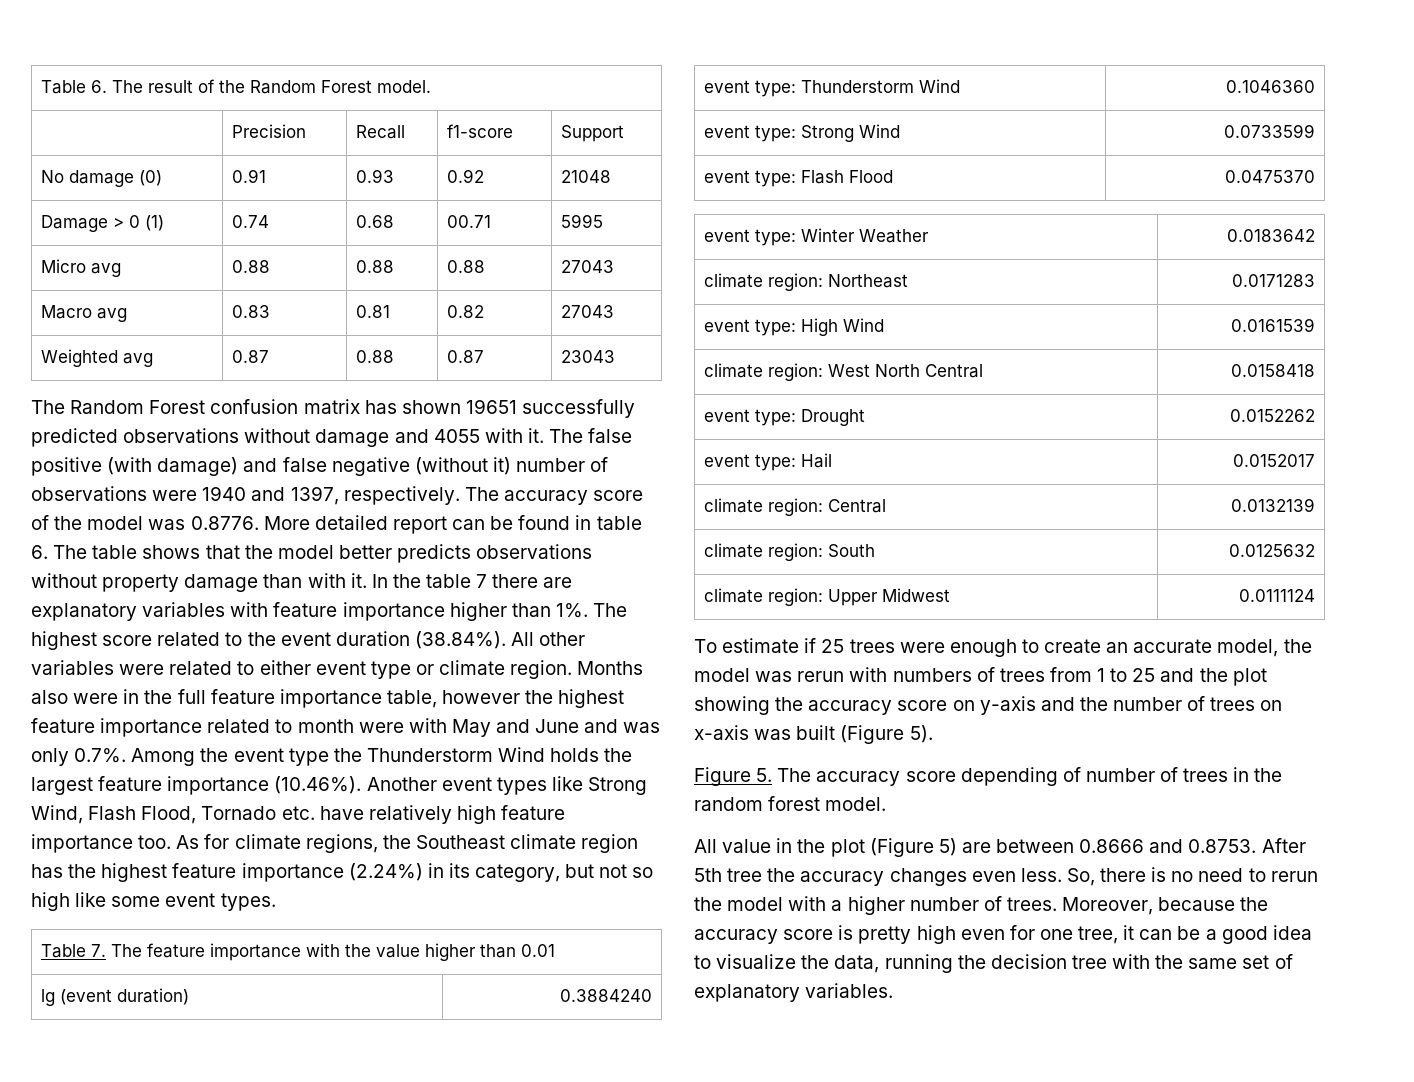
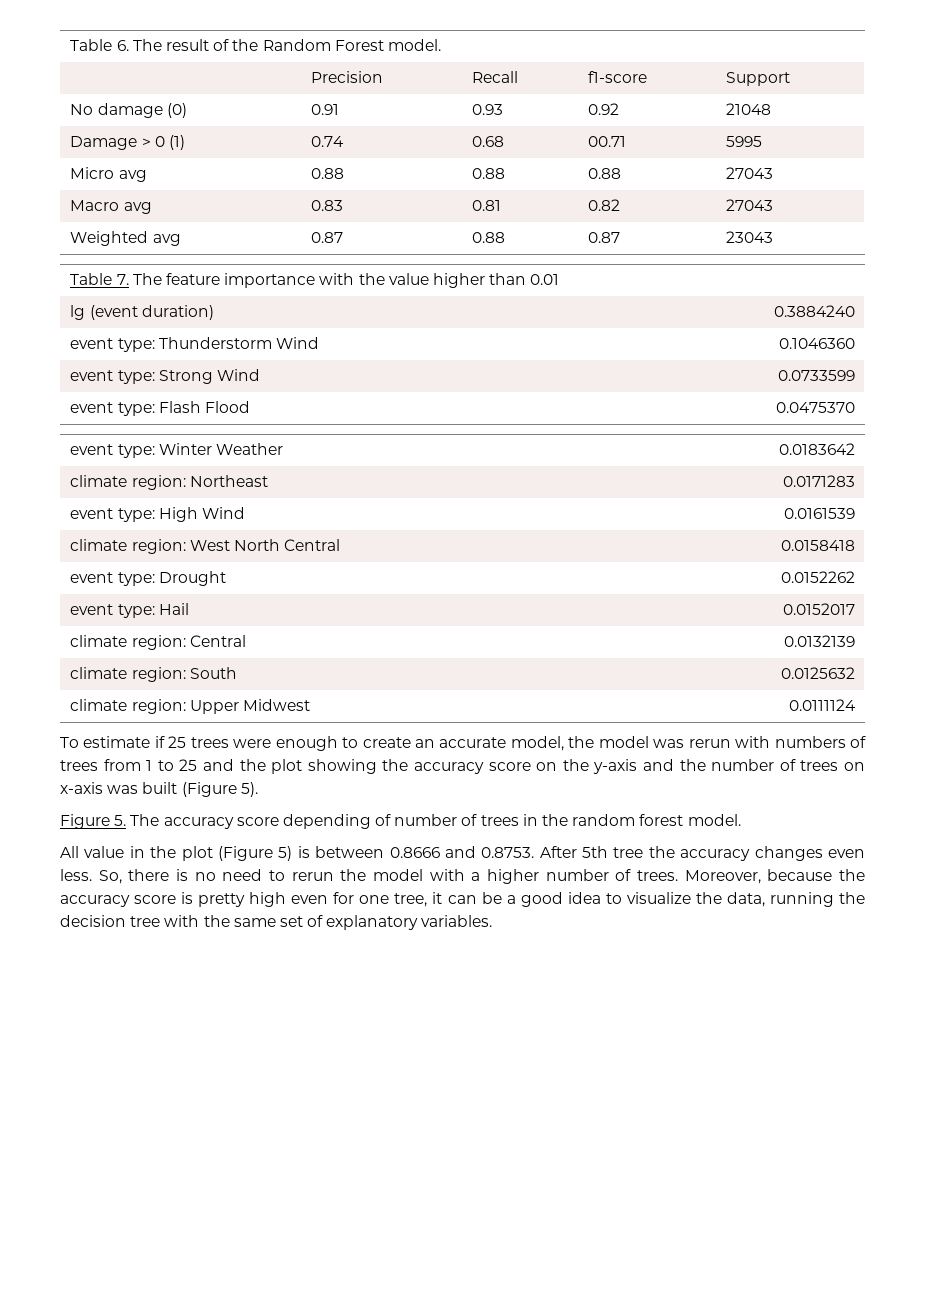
[31,399,636,418] [31,428,633,447] [31,457,609,476] [31,486,644,505] [31,515,642,534] [31,544,593,563] [31,573,573,592] [31,602,628,621] [31,631,586,650] [31,660,644,679] [31,689,625,708] [31,718,661,737] [31,747,633,766] [31,776,648,795] [31,805,566,824] [31,834,639,853] [31,863,654,882] [31,892,276,911] // The Random Forest confusion matrix has shown 19651 successfully predicted observations without damage and 4055 with it. The false positive (with damage) and false negative (without it) number of observations were 1940 and 1397, respectively. The accuracy score of the model was 0.8776. More detailed report can be found in table 6. The table shows that the model better predicts observations without property damage than with it. In the table 7 there are explanatory variables with feature importance higher than 1%. The highest score related to the event duration (38.84%). All other variables were related to either event type or climate region. Months also were in the full feature importance table, however the highest feature importance related to month were with May and June and was only 0.7%. Among the event type the Thunderstorm Wind holds the largest feature importance (10.46%). Another event types like Strong Wind, Flash Flood, Tornado etc. have relatively high feature importance too. As for climate regions, the Southeast climate region has the highest feature importance (2.24%) in its category, but not so high like some event types. -> (774, 237) none
(975, 705) none -> [562,759,589,771] the
[961,842,991,853] are -> [297,846,310,858] is

